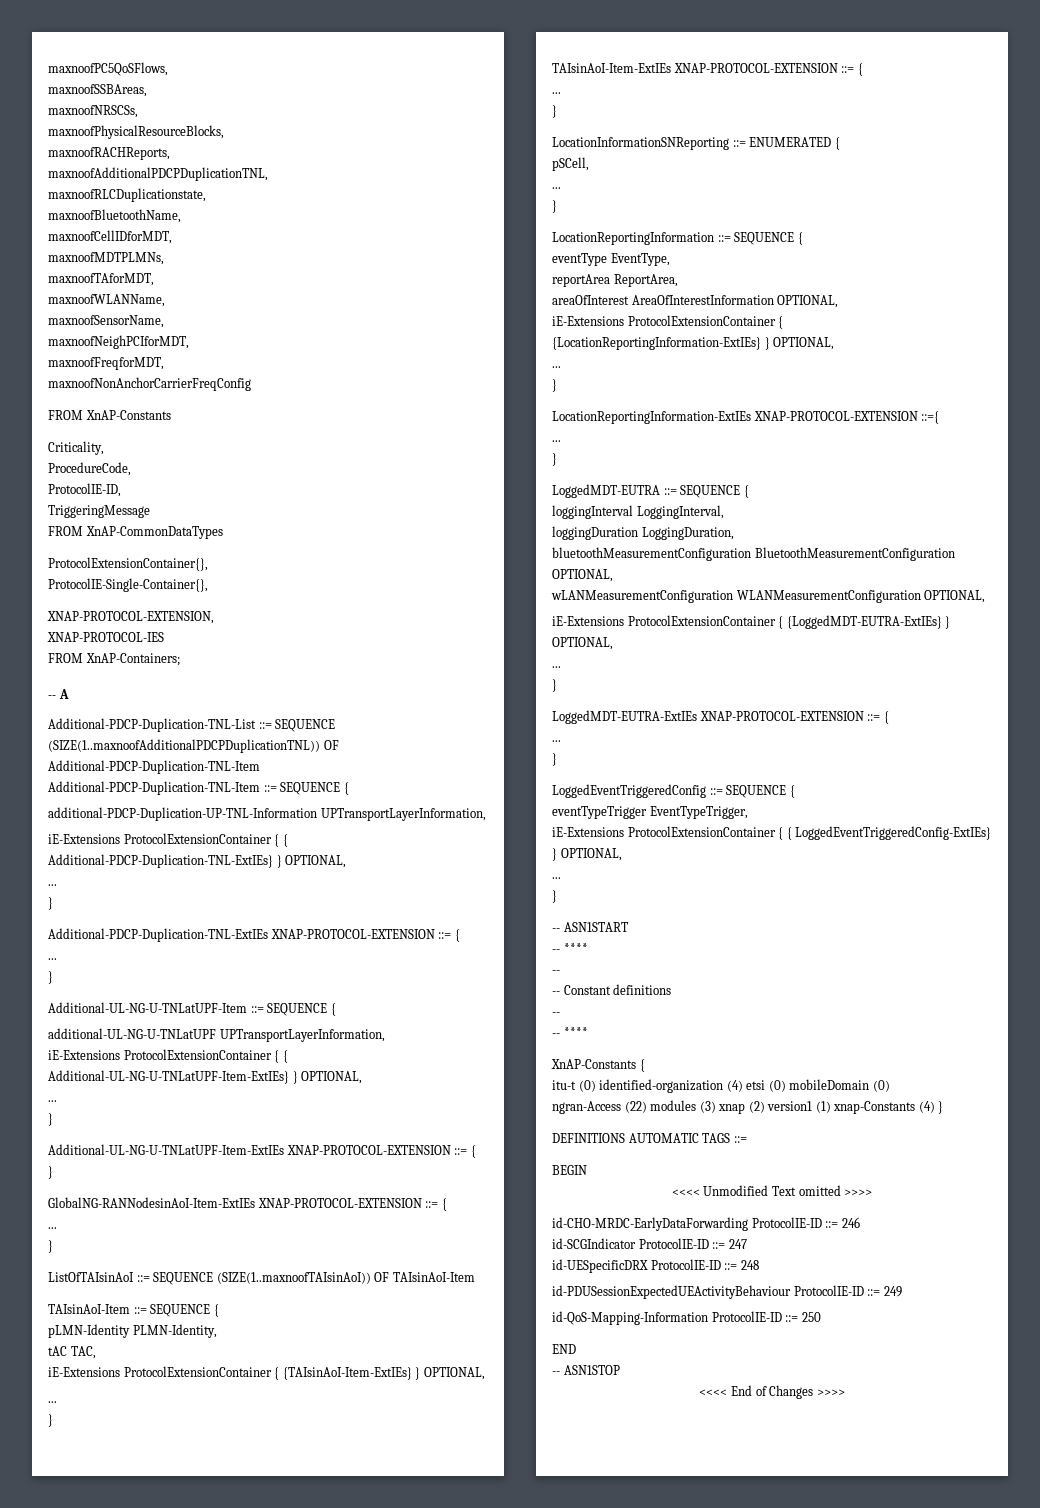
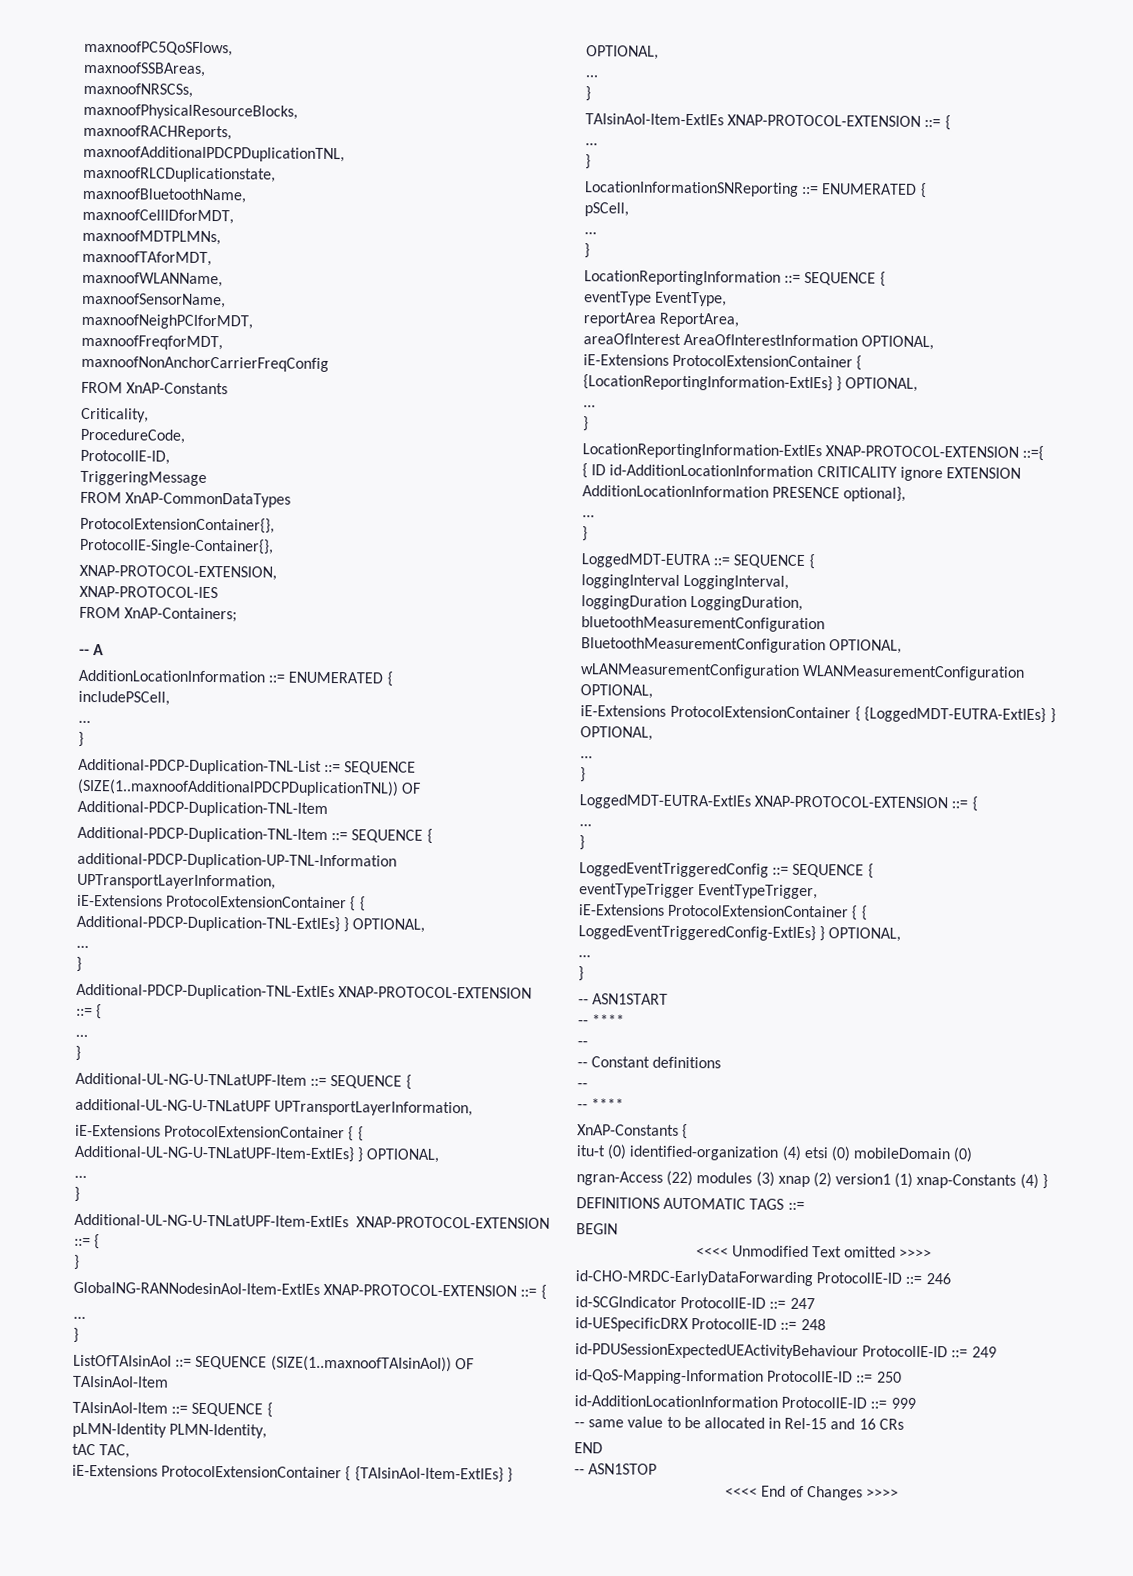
(69, 694) none -> [78,669,393,687] [78,690,170,706] [78,720,91,724] [78,731,84,747] // AdditionLocationInformation ::= ENUMERATED { // includePSCell, // ... // }
(940, 417) none -> [582,463,1021,482] [582,485,907,502] // { ID id-AdditionLocationInformation CRITICALITY ignore EXTENSION AdditionLocationInformation PRESENCE optional},
(821, 1317) none -> [574,1395,916,1409] [574,1416,904,1430] // id-AdditionLocationInformation ProtocolIE-ID ::= 999 // -- same value to be allocated in Rel-15 and 16 CRs

